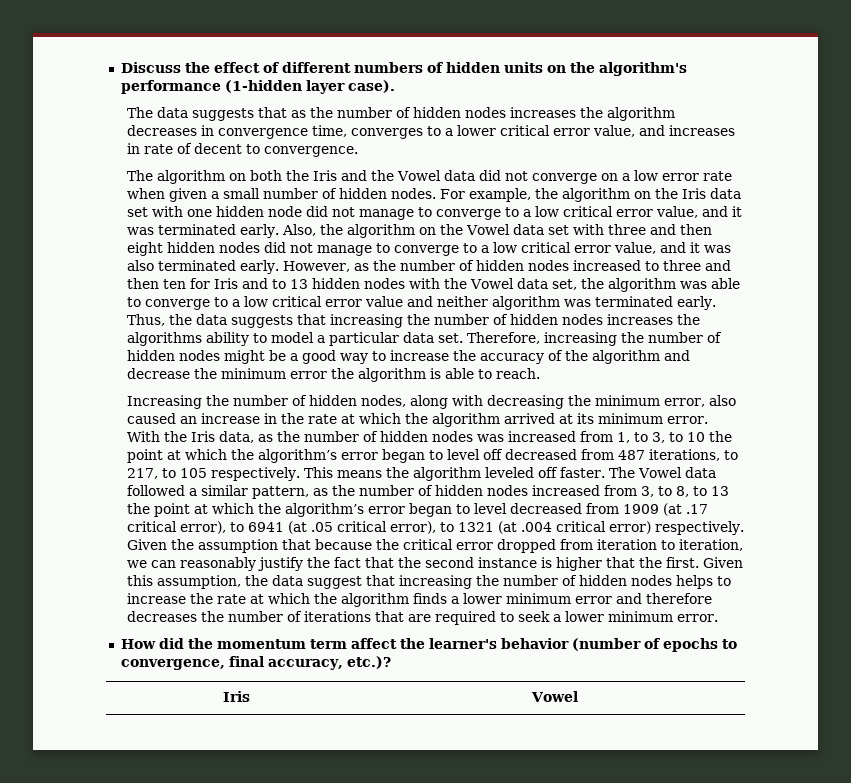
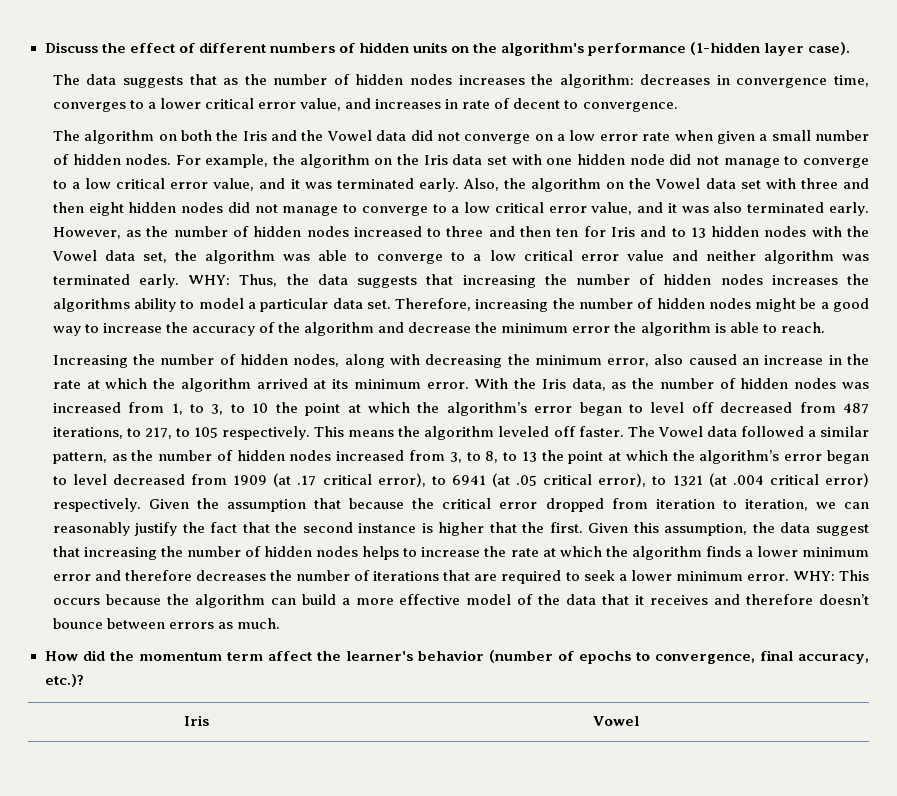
[607,107,676,121] algorithm -> [559,74,634,88] algorithm:
(717, 303) none -> [188,275,231,285] WHY:
(719, 618) none -> [792,570,869,581] [52,594,869,608] [52,618,281,629] WHY: This occurs because the algorithm can build a more effective model of the data that it receives and therefore doesn’t bounce between errors as much.

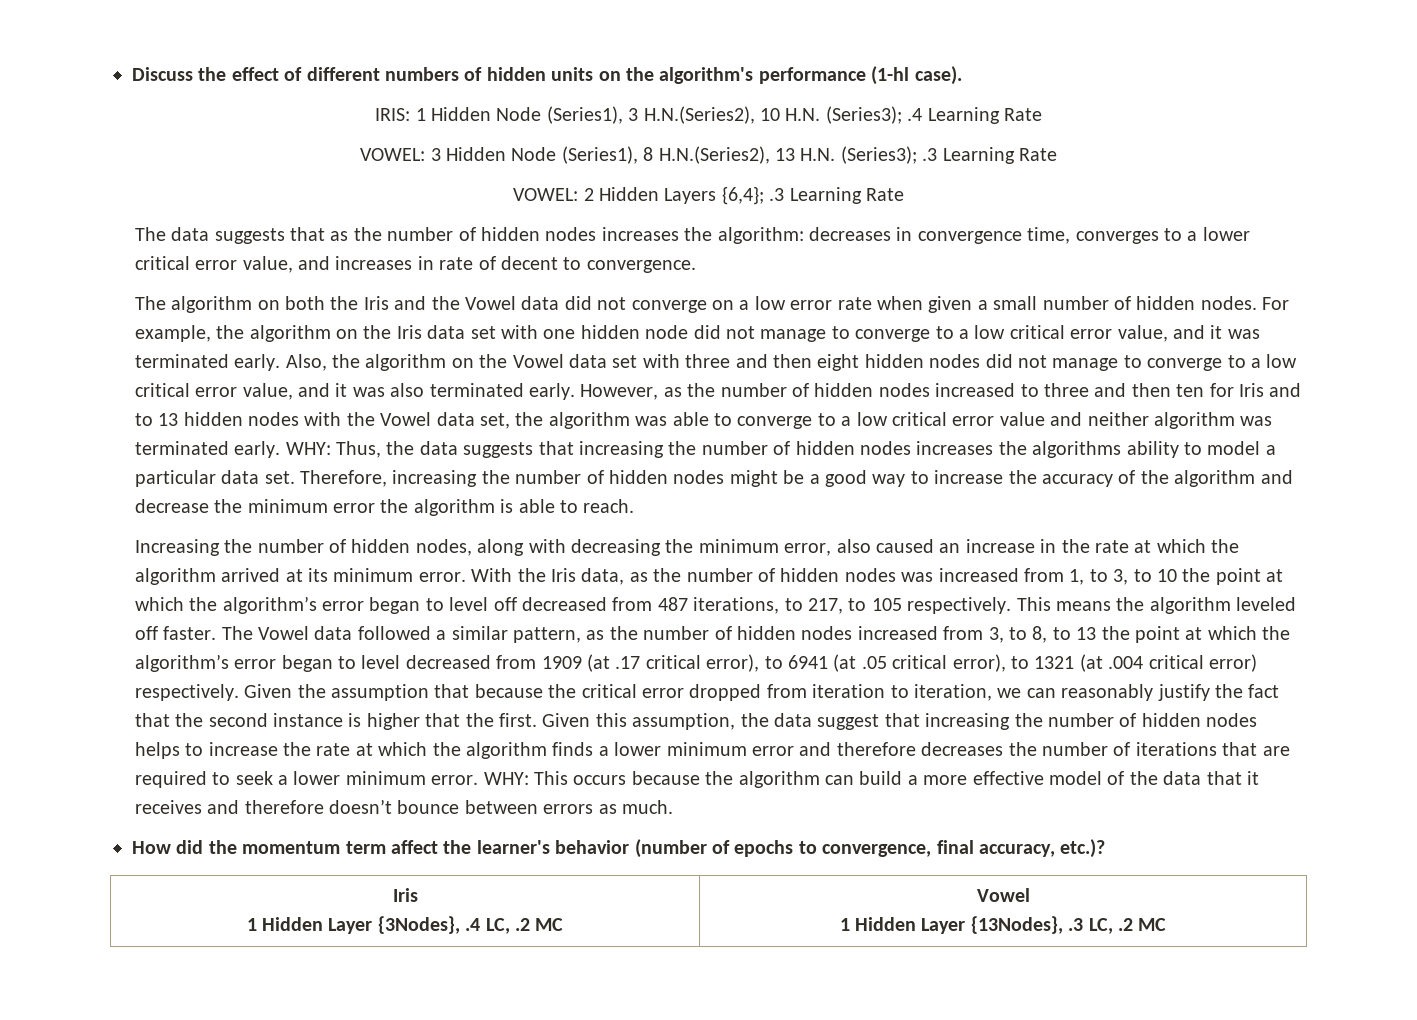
[690,42,805,56] (1-hidden layer -> [871,66,910,85] (1-hl
(851, 48) none -> [375,106,1042,124] [360,146,1057,164] [513,186,904,205] // IRIS: 1 Hidden Node (Series1), 3 H.N.(Series2), 10 H.N. (Series3); .4 Learning Rate // VOWEL: 3 Hidden Node (Series1), 8 H.N.(Series2), 13 H.N. (Series3); .3 Learning Rate // VOWEL: 2 Hidden Layers {6,4}; .3 Learning Rate
[593,716,639,726] | Vowel -> [246,916,564,934] [976,888,1030,902] [839,916,1167,934] // 1 Hidden Layer {3Nodes}, .4 LC, .2 MC | Vowel // 1 Hidden Layer {13Nodes}, .3 LC, .2 MC

